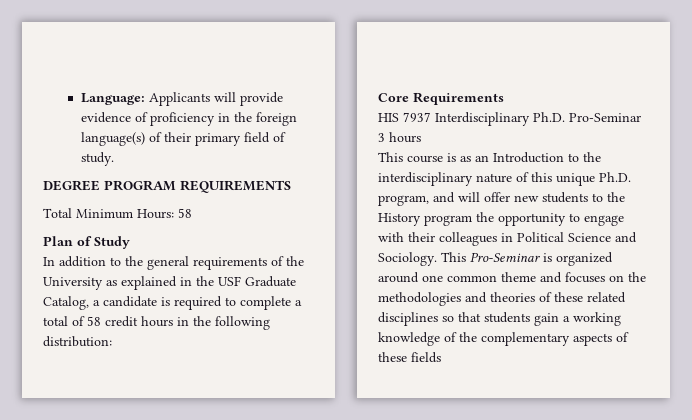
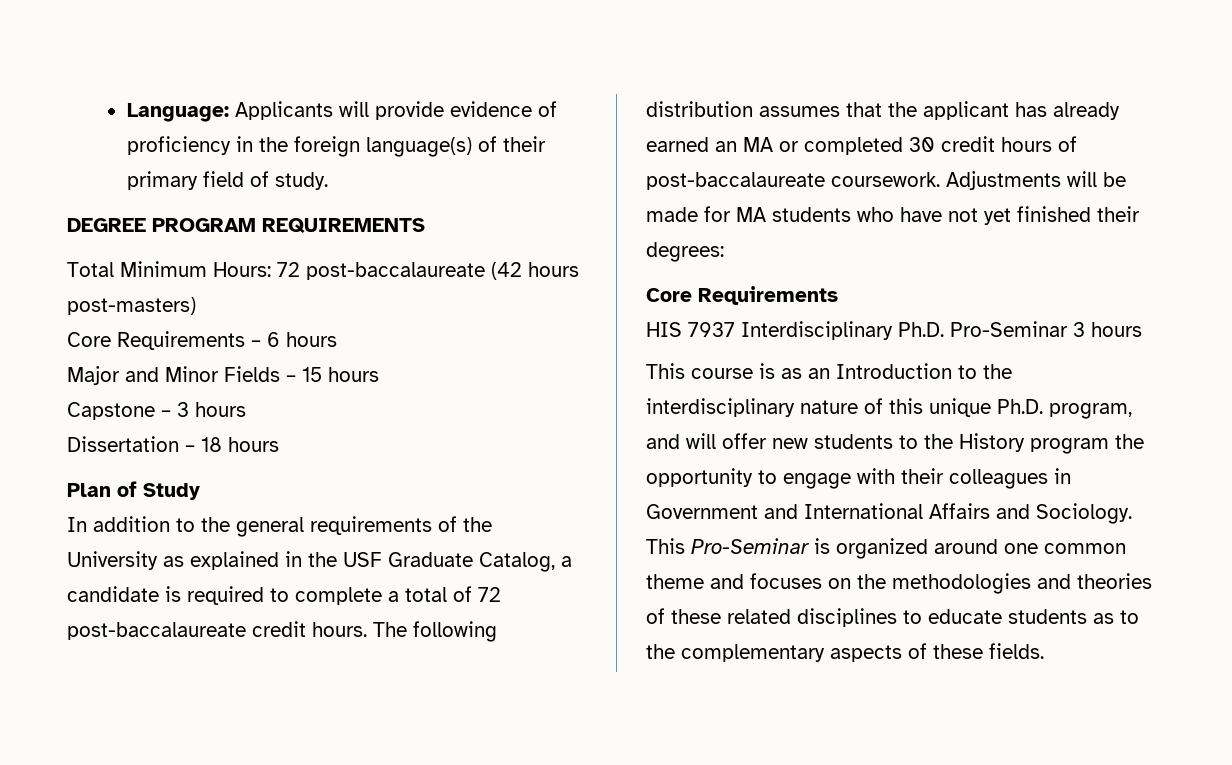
[178,208,192,218] 58 -> [277,262,579,280] [67,297,196,315] [67,331,337,350] [67,366,379,385] [67,402,246,420] [67,436,279,452] 72 post-baccalaureate (42 hours post-masters) // Core Requirements – 6 hours // Major and Minor Fields – 15 hours // Capstone – 3 hours // Dissertation – 18 hours
[87,316,270,330] [43,336,112,347] 58 credit hours in the following distribution: -> [478,587,501,602] [67,621,497,642] [646,101,1120,120] [646,136,1077,155] [646,171,1126,190] [646,206,1140,225] [646,242,724,262] 72 post-baccalaureate credit hours. The following distribution assumes that the applicant has already earned an MA or completed 30 credit hours of post-baccalaureate coursework. Adjustments will be made for MA students who have not yet finished their degrees:
[517,232,611,242] Political Science -> [646,503,990,519] Government and International Affairs
[442,312,621,326] [378,332,457,346] so that students gain a working knowledge of -> [903,609,1139,624] to educate students as to
[411,352,441,363] fields -> [989,643,1044,659] fields.

